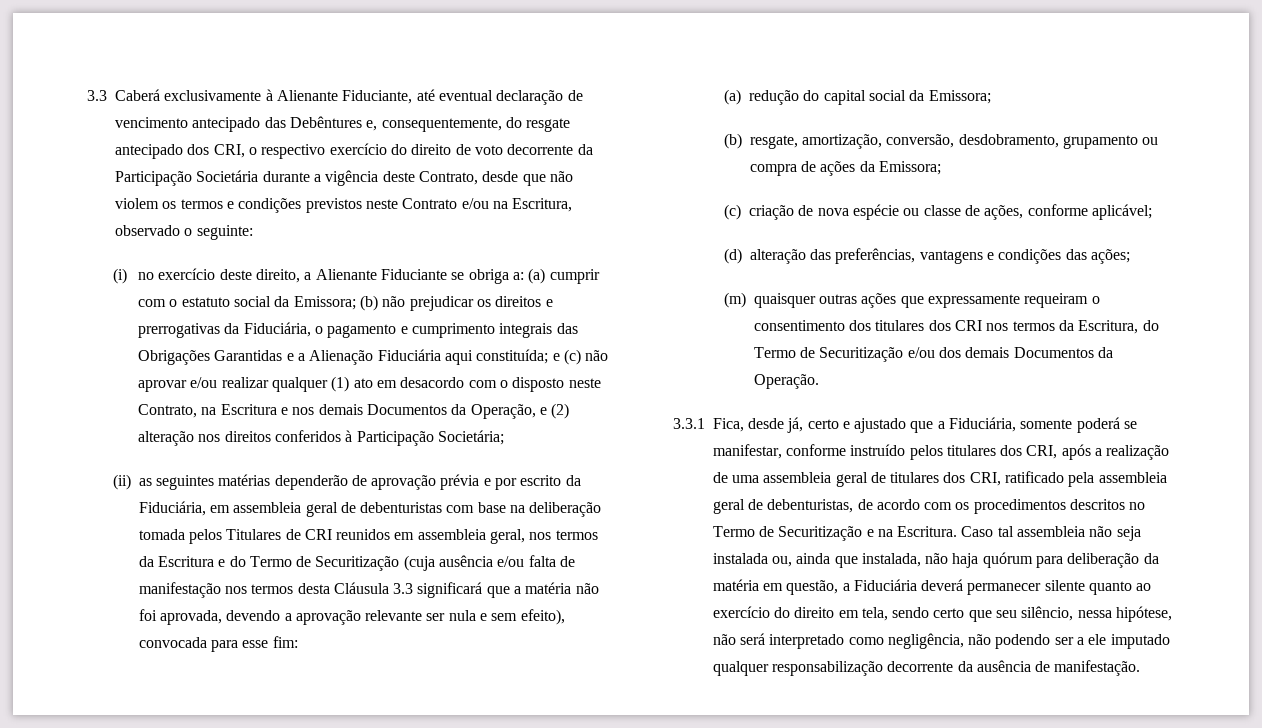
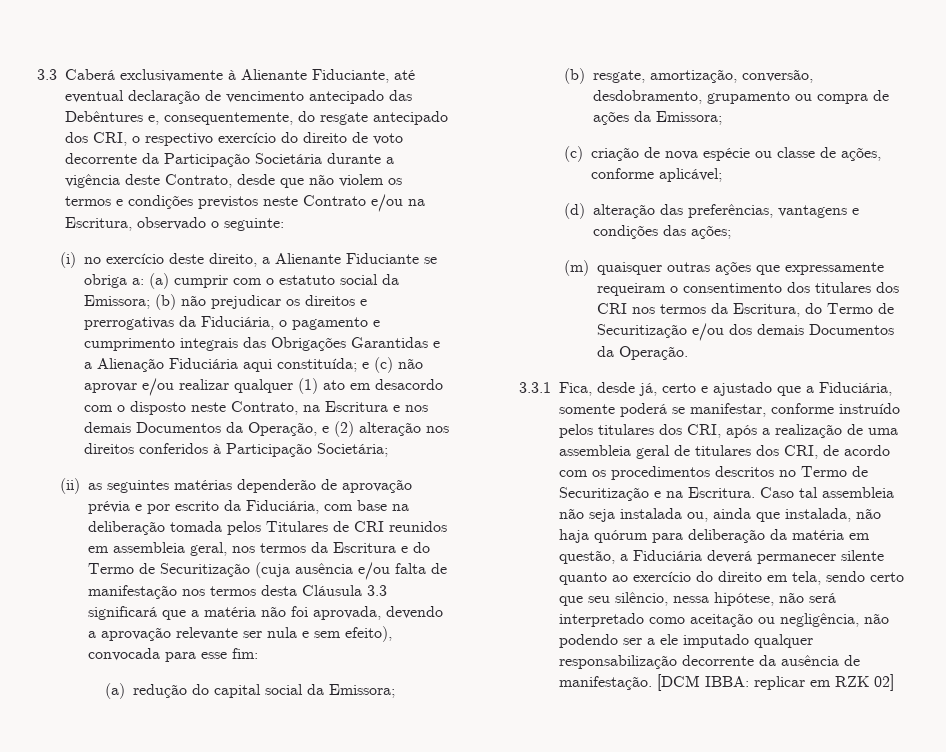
[209,502,443,517] em assembleia geral de debenturistas -> (319, 507) none
[1005,471,1167,487] [712,499,854,514] ratificado pela assembleia geral de debenturistas, -> (818, 452) none
(884, 641) none -> [689,613,775,627] aceitação ou
(1141, 668) none -> [656,674,894,691] [DCM IBBA: replicar em RZK 02]

